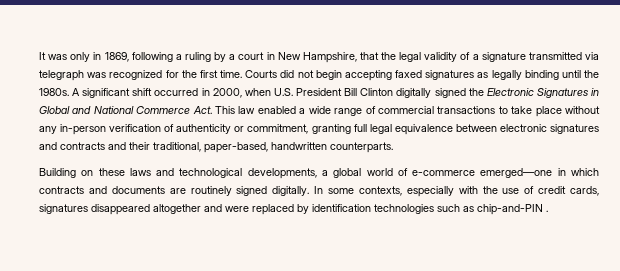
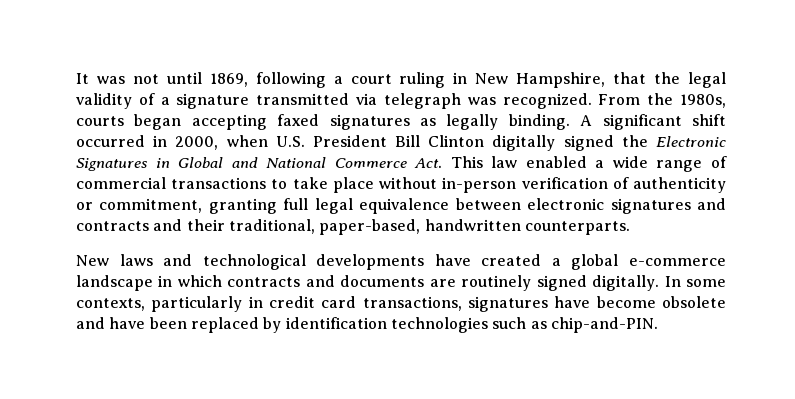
[70,52,102,62] only in -> [132,72,202,84] not until
[184,52,265,62] ruling by a court -> [350,72,446,88] court ruling
[109,70,342,80] recognized for the first time. Courts did not begin -> [502,93,727,109] [76,114,182,130] recognized. From the 1980s, courts began
[524,70,599,80] [39,88,69,96] binding until the 1980s. -> [508,114,570,130] binding.
[39,126,57,134] any -> (438, 183) none
[39,168,553,179] Building on these laws and technological developments, a global world of e-commerce emerged—one -> [76,254,726,270] [76,275,153,291] New laws and technological developments have created a global e-commerce landscape
[406,186,599,197] [39,204,249,215] especially with the use of credit cards, signatures disappeared altogether and were -> [151,296,726,312] [76,317,187,329] particularly in credit card transactions, signatures have become obsolete and have been
[477,204,548,215] chip-and-PIN . -> [550,317,658,333] chip-and-PIN.

